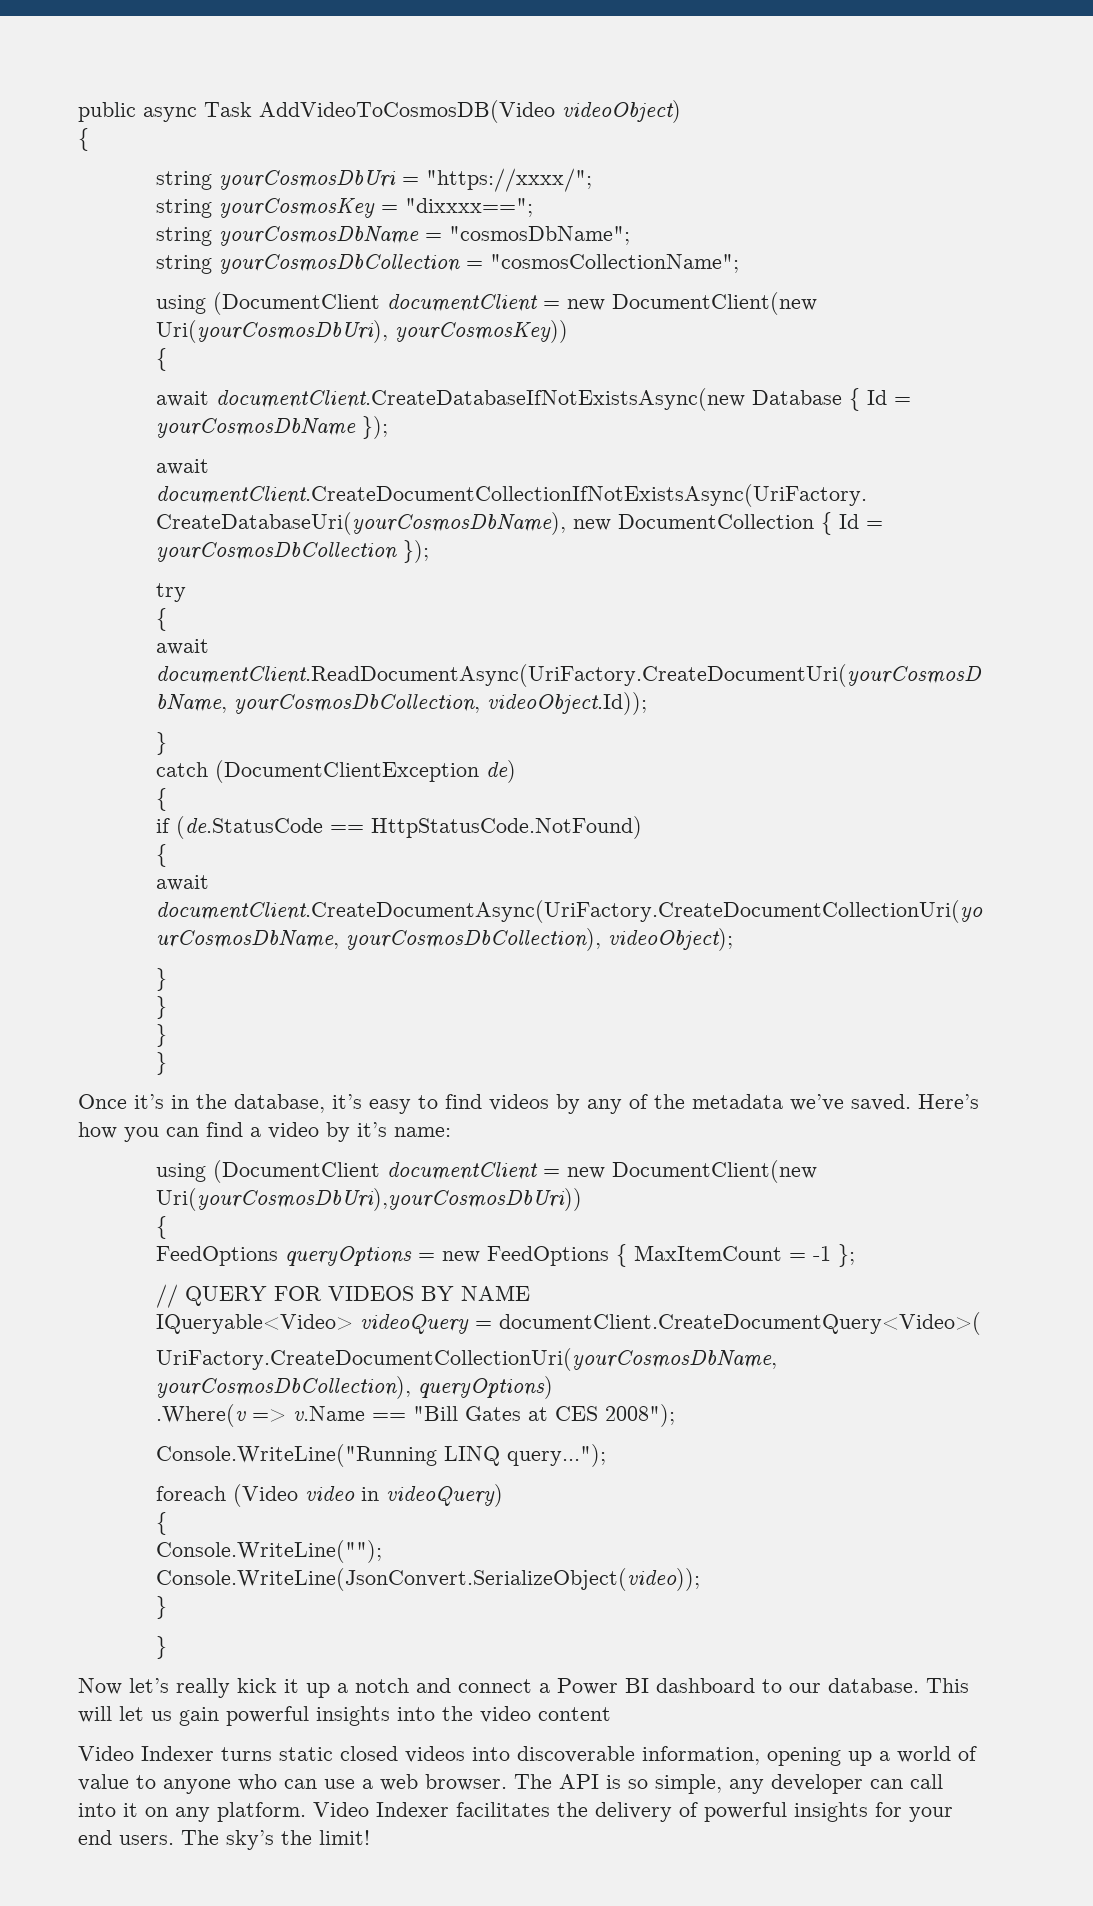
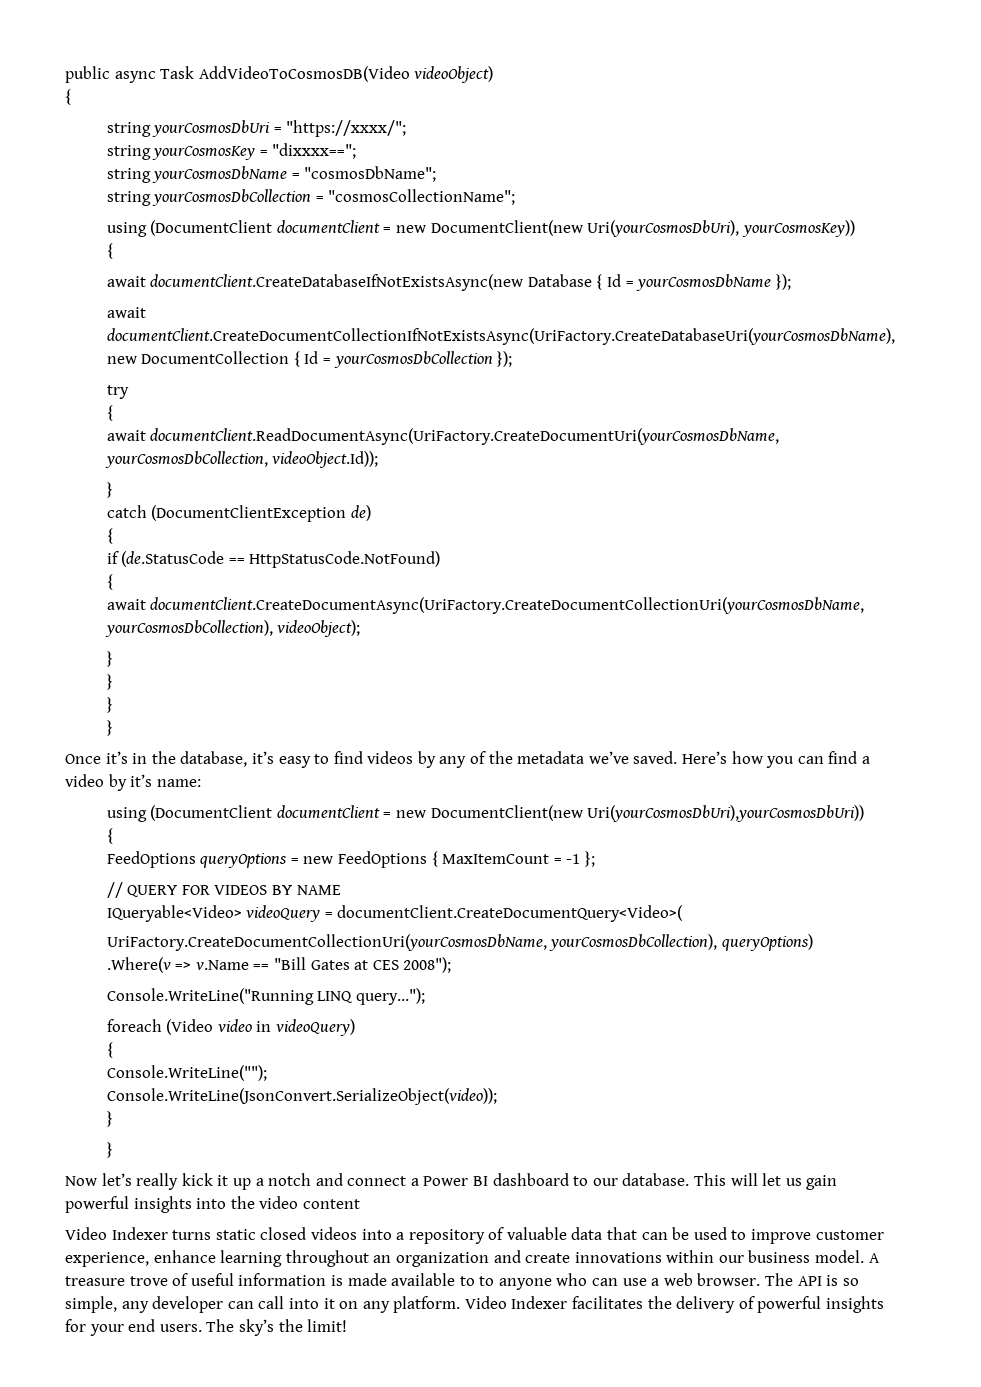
[517,1746,977,1766] [78,1774,129,1791] discoverable information, opening up a world of value -> [396,1227,884,1244] [65,1250,880,1267] [65,1273,475,1286] a repository of valuable data that can be used to improve customer experience, enhance learning throughout an organization and create innovations within our business model. A treasure trove of useful information is made available to

